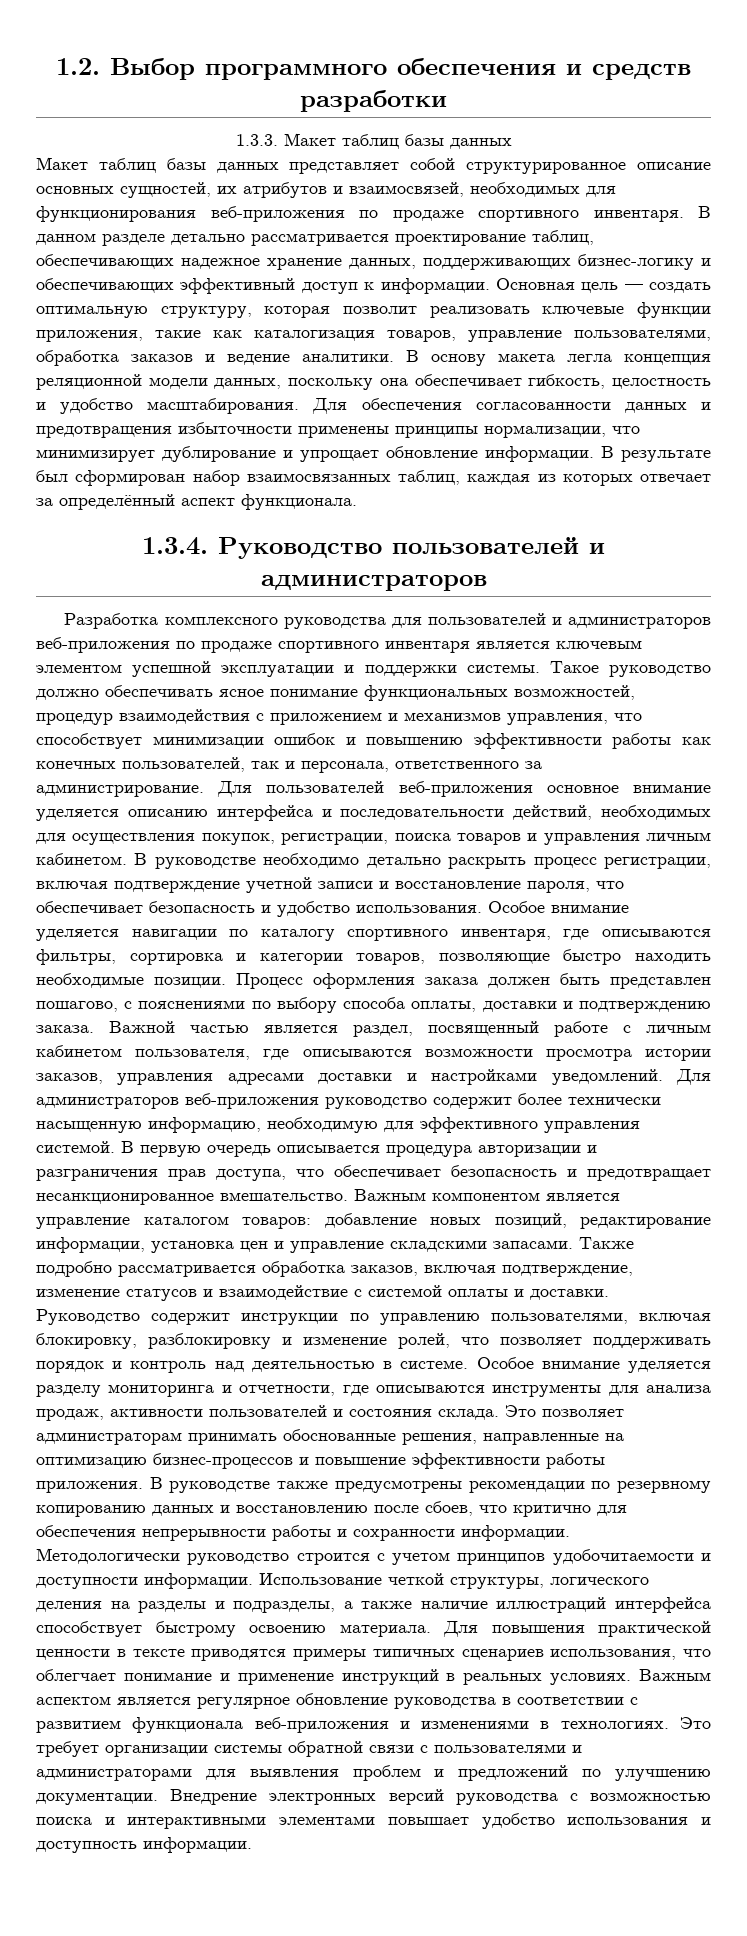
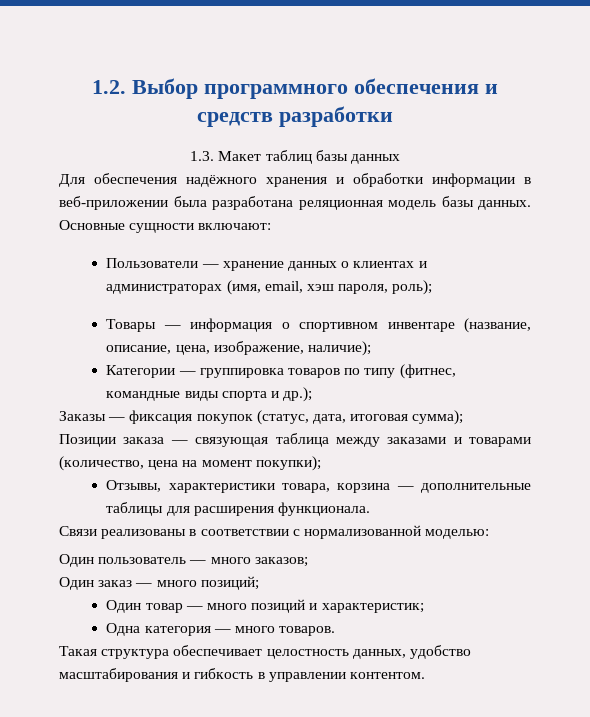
[235,134,278,146] 1.3.3. -> [190,151,215,161] 1.3.
[36,157,711,174] [36,182,616,198] [36,206,711,222] [36,230,594,246] [36,254,711,270] [36,278,711,294] [36,302,712,318] [36,329,711,342] [36,350,711,366] [36,374,711,390] [36,398,711,414] [36,422,640,438] [36,446,711,462] [36,470,711,486] [36,494,357,510] [142,537,605,559] [260,575,487,591] [64,613,711,629] [36,637,642,653] [36,661,711,677] [36,685,635,701] [36,709,642,725] [36,733,711,749] [36,757,542,773] [36,781,711,797] [36,805,711,821] [36,832,711,845] [36,853,712,869] [36,877,624,893] [36,901,629,917] [36,929,711,941] [36,949,711,965] [36,973,711,989] [36,997,711,1013] [36,1021,711,1037] [36,1045,711,1061] [36,1069,712,1085] [36,1093,661,1109] [36,1117,640,1133] [36,1141,597,1157] [36,1165,711,1181] [36,1189,620,1205] [36,1213,711,1229] [36,1237,634,1253] [36,1261,633,1277] [36,1285,609,1301] [36,1309,712,1325] [36,1333,711,1349] [36,1357,711,1373] [36,1384,711,1397] [36,1405,624,1421] [36,1429,624,1445] [36,1453,605,1469] [36,1477,711,1493] [36,1501,627,1517] [36,1525,570,1541] [36,1548,711,1565] [36,1573,649,1589] [36,1597,711,1613] [36,1621,711,1637] [36,1648,711,1661] [36,1669,711,1685] [36,1693,638,1709] [36,1717,711,1733] [36,1741,582,1757] [36,1765,711,1781] [36,1789,711,1805] [36,1813,711,1829] [36,1837,252,1853] Макет таблиц базы данных представляет собой структурированное описание основных сущностей, их атрибутов и взаимосвязей, необходимых для функционирования веб-приложения по продаже спортивного инвентаря. В данном разделе детально рассматривается проектирование таблиц, обеспечивающих надежное хранение данных, поддерживающих бизнес-логику и обеспечивающих эффективный доступ к информации. Основная цель — создать оптимальную структуру, которая позволит реализовать ключевые функции приложения, такие как каталогизация товаров, управление пользователями, обработка заказов и ведение аналитики. В основу макета легла концепция реляционной модели данных, поскольку она обеспечивает гибкость, целостность и удобство масштабирования. Для обеспечения согласованности данных и предотвращения избыточности применены принципы нормализации, что минимизирует дублирование и упрощает обновление информации. В результате был сформирован набор взаимосвязанных таблиц, каждая из которых отвечает за определённый аспект функционала. // 1.3.4. Руководство пользователей и администраторов // Разработка комплексного руководства для пользователей и администраторов веб-приложения по продаже спортивного инвентаря является ключевым элементом успешной эксплуатации и поддержки системы. Такое руководство должно обеспечивать ясное понимание функциональных возможностей, процедур взаимодействия с приложением и механизмов управления, что способствует минимизации ошибок и повышению эффективности работы как конечных пользователей, так и персонала, ответственного за администрирование. Для пользователей веб-приложения основное внимание уделяется описанию интерфейса и последовательности действий, необходимых для осуществления покупок, регистрации, поиска товаров и управления личным кабинетом. В руководстве необходимо детально раскрыть процесс регистрации, включая подтверждение учетной записи и восстановление пароля, что обеспечивает безопасность и удобство использования. Особое внимание уделяется навигации по каталогу спортивного инвентаря, где описываются фильтры, сортировка и категории товаров, позволяющие быстро находить необходимые позиции. Процесс оформления заказа должен быть представлен пошагово, с пояснениями по выбору способа оплаты, доставки и подтверждению заказа. Важной частью является раздел, посвященный работе с личным кабинетом пользователя, где описываются возможности просмотра истории заказов, управления адресами доставки и настройками уведомлений. Для администраторов веб-приложения руководство содержит более технически насыщенную информацию, необходимую для эффективного управления системой. В первую очередь описывается процедура авторизации и разграничения прав доступа, что обеспечивает безопасность и предотвращает несанкционированное вмешательство. Важным компонентом является управление каталогом товаров: добавление новых позиций, редактирование информации, установка цен и управление складскими запасами. Также подробно рассматривается обработка заказов, включая подтверждение, изменение статусов и взаимодействие с системой оплаты и доставки. Руководство содержит инструкции по управлению пользователями, включая блокировку, разблокировку и изменение ролей, что позволяет поддерживать порядок и контроль над деятельностью в системе. Особое внимание уделяется разделу мониторинга и отчетности, где описываются инструменты для анализа продаж, активности пользователей и состояния склада. Это позволяет администраторам принимать обоснованные решения, направленные на оптимизацию бизнес-процессов и повышение эффективности работы приложения. В руководстве также предусмотрены рекомендации по резервному копированию данных и восстановлению после сбоев, что критично для обеспечения непрерывности работы и сохранности информации. Методологически руководство строится с учетом принципов удобочитаемости и доступности информации. Использование четкой структуры, логического деления на разделы и подразделы, а также наличие иллюстраций интерфейса способствует быстрому освоению материала. Для повышения практической ценности в тексте приводятся примеры типичных сценариев использования, что облегчает понимание и применение инструкций в реальных условиях. Важным аспектом является регулярное обновление руководства в соответствии с развитием функционала веб-приложения и изменениями в технологиях. Это требует организации системы обратной связи с пользователями и администраторами для выявления проблем и предложений по улучшению документации. Внедрение электронных версий руководства с возможностью поиска и интерактивными элементами повышает удобство использования и доступность информации. -> [59,173,531,187] [59,196,531,210] [59,220,272,233] [106,258,427,271] [106,280,433,295] [106,318,531,333] [106,341,371,356] [106,364,456,379] [106,387,313,402] [59,410,464,425] [59,433,531,447] [59,456,321,471] [106,480,531,493] [106,502,370,516] [59,525,490,539] [59,554,308,567] [59,576,259,590] [106,599,424,613] [106,623,336,636] [59,645,471,659] [59,668,425,682] Для обеспечения надёжного хранения и обработки информации в веб-приложении была разработана реляционная модель базы данных. Основные сущности включают: // Пользователи — хранение данных о клиентах и администраторах (имя, email, хэш пароля, роль); // Товары — информация о спортивном инвентаре (название, описание, цена, изображение, наличие); // Категории — группировка товаров по типу (фитнес, командные виды спорта и др.); // Заказы — фиксация покупок (статус, дата, итоговая сумма); // Позиции заказа — связующая таблица между заказами и товарами (количество, цена на момент покупки); // Отзывы, характеристики товара, корзина — дополнительные таблицы для расширения функционала. // Связи реализованы в соответствии с нормализованной моделью: // Один пользователь — много заказов; // Один заказ — много позиций; // Один товар — много позиций и характеристик; // Одна категория — много товаров. // Такая структура обеспечивает целостность данных, удобство масштабирования и гибкость в управлении контентом.

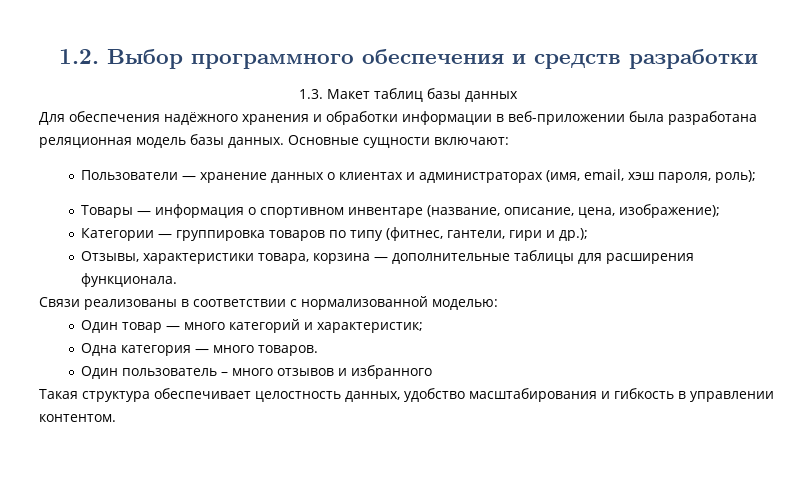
[213,341,371,356] изображение, наличие); -> [618,204,720,218] изображение);
[106,391,267,401] командные виды спорта -> [446,230,542,241] гантели, гири
[59,410,464,425] [59,433,531,447] [59,456,321,471] // Заказы — фиксация покупок (статус, дата, итоговая сумма); // Позиции заказа — связующая таблица между заказами и товарами (количество, цена на момент покупки); -> (588, 234) none
[59,554,308,567] [59,576,259,590] // Один пользователь — много заказов; // Один заказ — много позиций; -> (498, 304) none
[251,599,306,613] позиций -> [228,319,300,333] категорий
(336, 631) none -> [80,365,432,379] // Один пользователь – много отзывов и избранного

